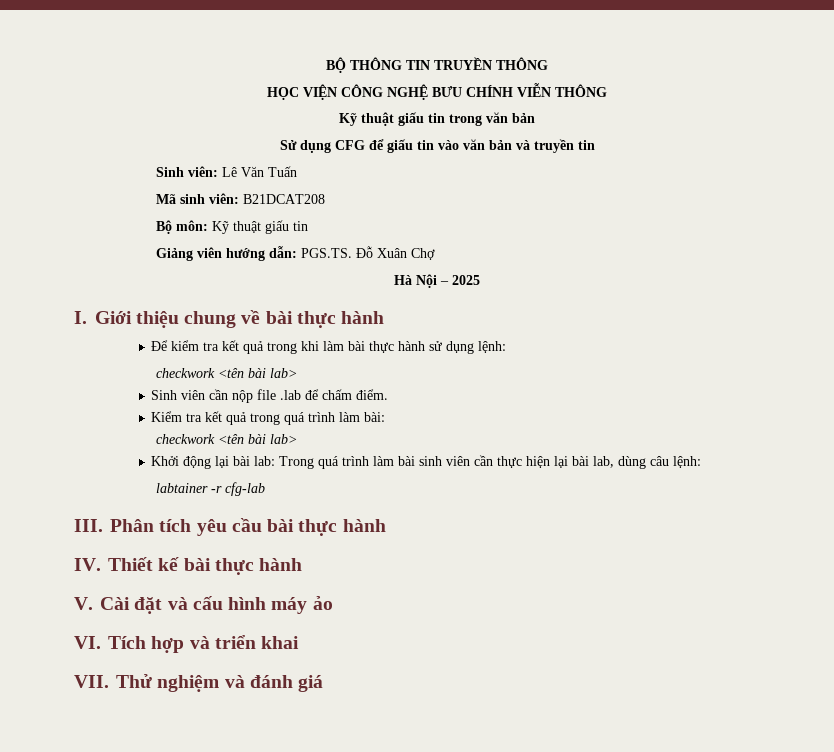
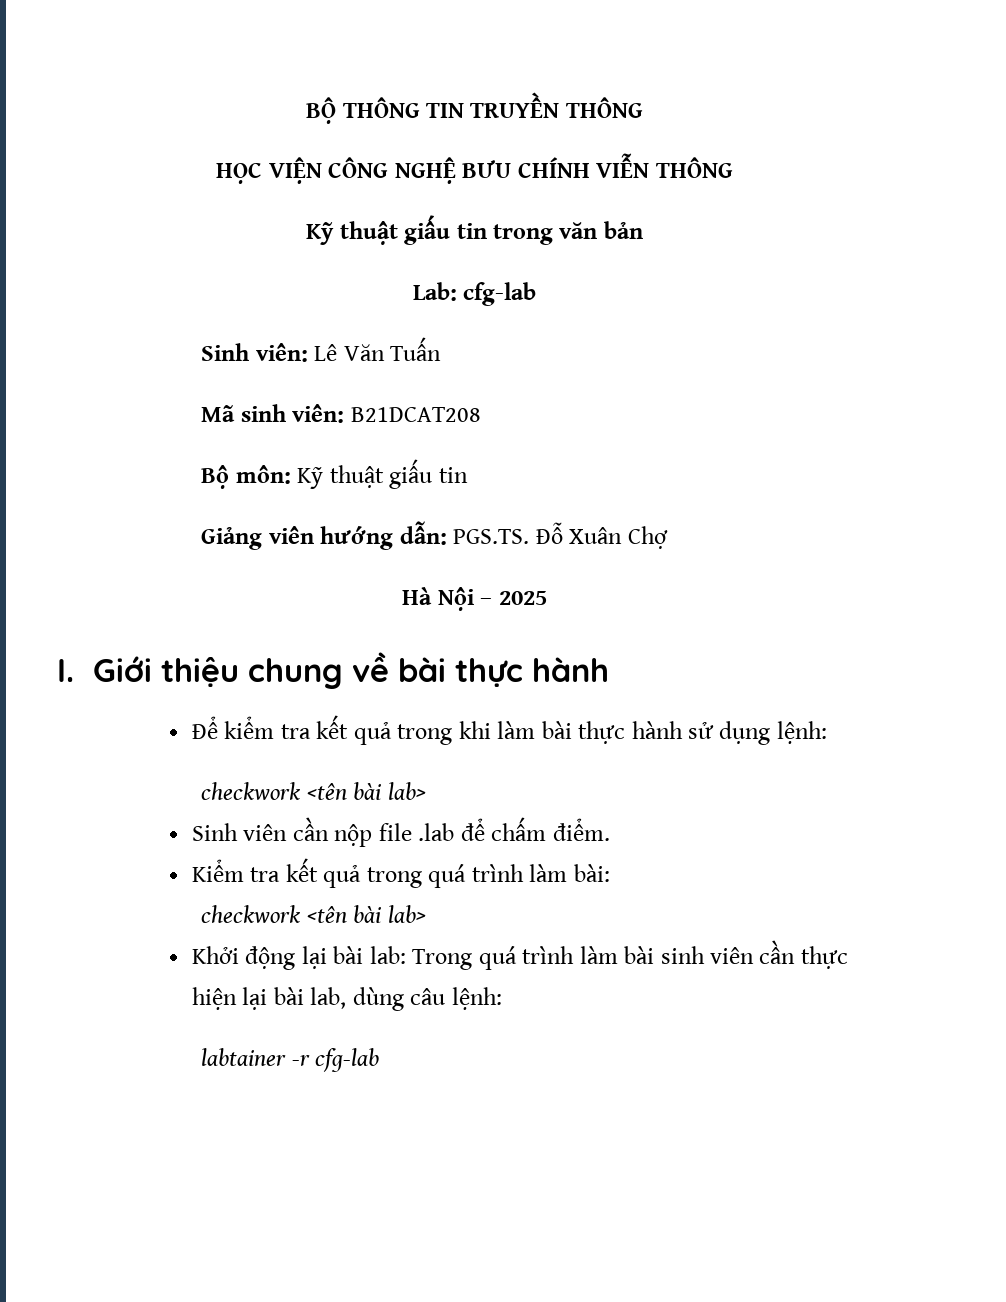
[279,139,595,153] Sử dụng CFG để giấu tin vào văn bản và truyền tin -> [412,282,537,306] Lab: cfg-lab
[74,518,386,536] [74,557,303,575] [74,596,333,614] [74,635,300,653] [74,674,324,692] // III. Phân tích yêu cầu bài thực hành // IV. Thiết kế bài thực hành // V. Cài đặt và cấu hình máy ảo // VI. Tích hợp và triển khai // VII. Thử nghiệm và đánh giá -> (380, 1060) none

